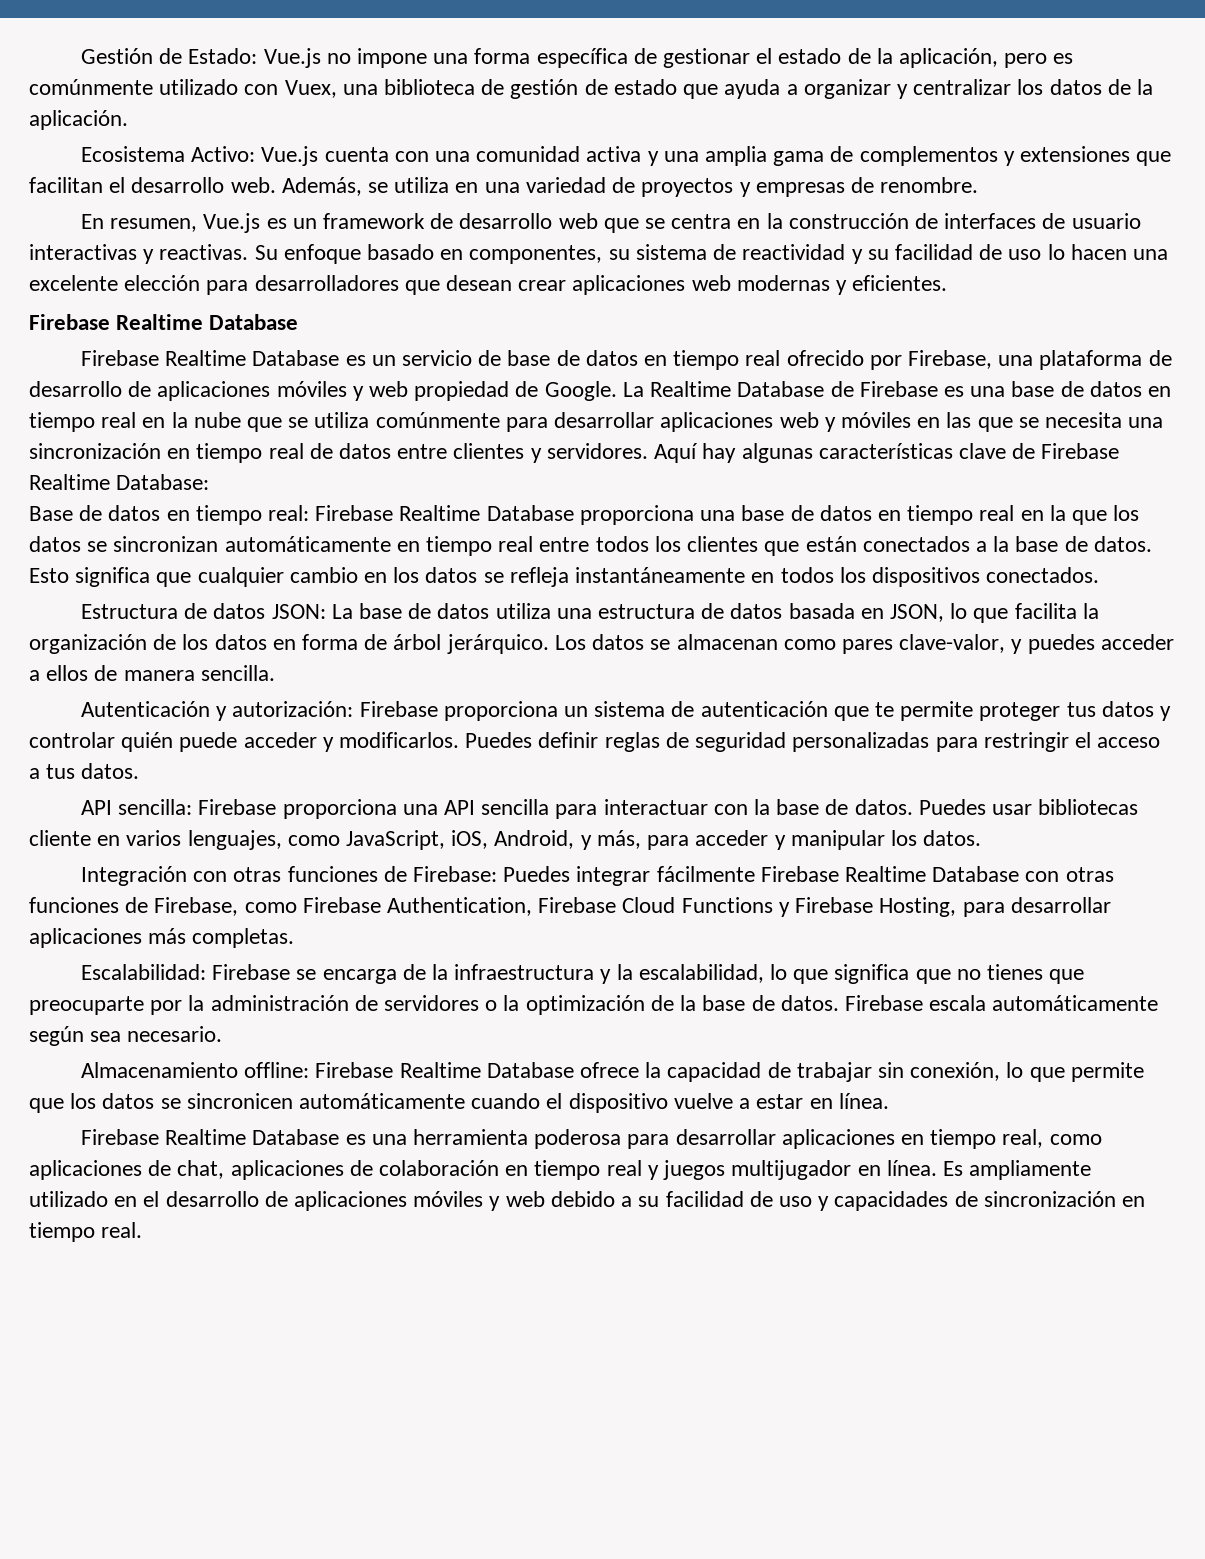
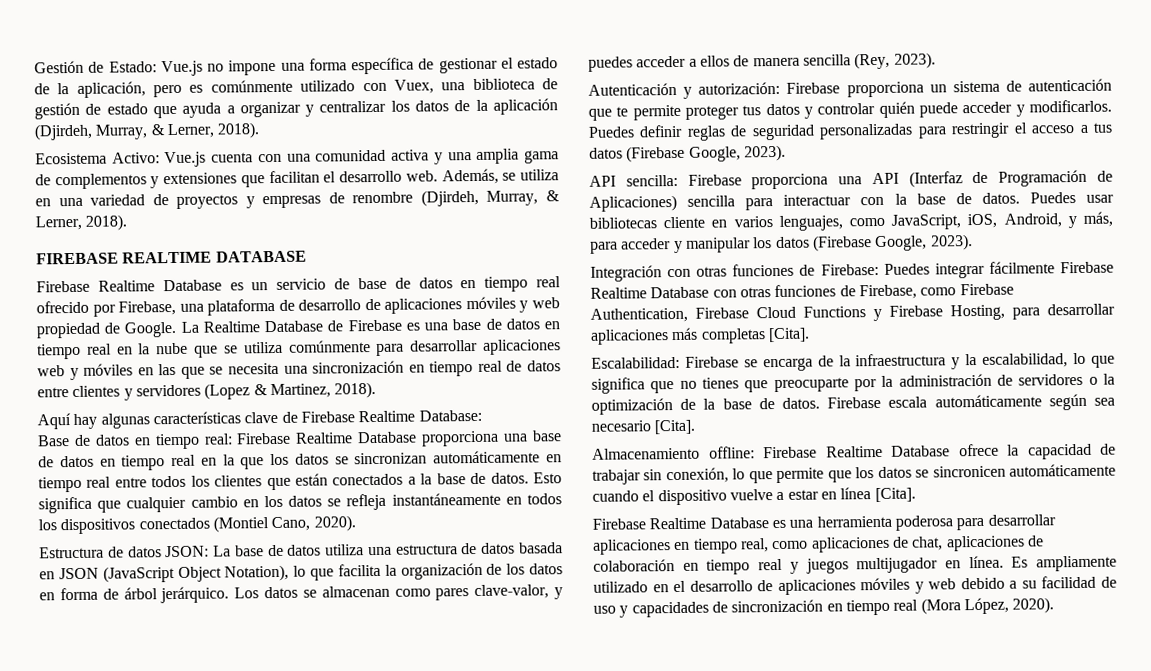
[29,110,128,130] aplicación. -> [493,98,559,115] [34,122,261,141] aplicación (Djirdeh, Murray, & Lerner, 2018).
[880,177,979,193] [80,213,1141,233] [29,244,1168,264] [29,275,948,295] [29,314,299,330] renombre. // En resumen, Vue.js es un framework de desarrollo web que se centra en la construcción de interfaces de usuario interactivas y reactivas. Su enfoque basado en componentes, su sistema de reactividad y su facilidad de uso lo hacen una excelente elección para desarrolladores que desean crear aplicaciones web modernas y eficientes. // Firebase Realtime Database -> [352,189,561,207] [35,214,128,231] [36,250,307,265] renombre (Djirdeh, Murray, & Lerner, 2018). // FIREBASE REALTIME DATABASE
[546,443,648,459] servidores. -> [135,381,377,400] servidores (Lopez & Martinez, 2018). //
[986,567,1100,583] conectados. -> [138,515,356,533] conectados (Montiel Cano, 2020).
[890,604,945,622] JSON, -> [58,564,290,583] JSON (JavaScript Object Notation),
[200,665,275,681] sencilla. -> [802,52,936,70] sencilla (Rey, 2023).
[81,763,140,779] datos. -> [589,144,786,163] datos (Firebase Google, 2023).
(475, 807) none -> [908,169,1113,188] [589,194,677,212] (Interfaz de Programación de Aplicaciones)
[923,830,982,846] datos. -> [775,234,973,252] datos (Firebase Google, 2023).
[192,928,295,948] completas. -> [700,327,810,344] completas [Cita].
[127,1026,223,1042] necesario. -> [591,419,696,435] necesario [Cita].
[838,1093,889,1109] línea. -> [840,487,916,503] línea [Cita].
[101,1222,143,1238] real. -> [893,597,1055,615] real (Mora López, 2020).

